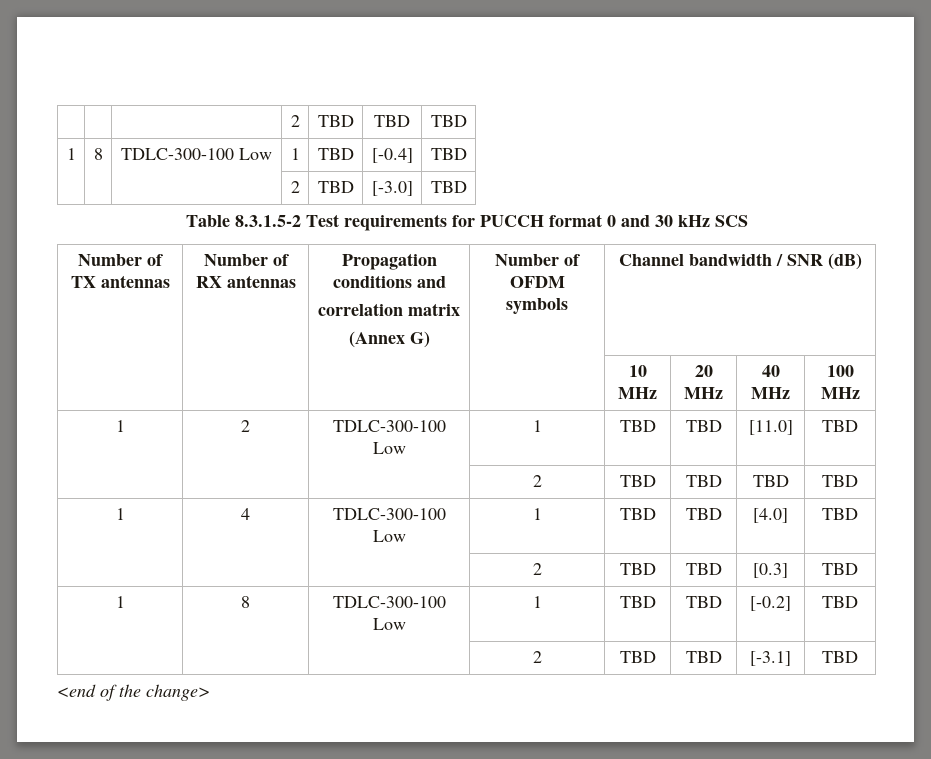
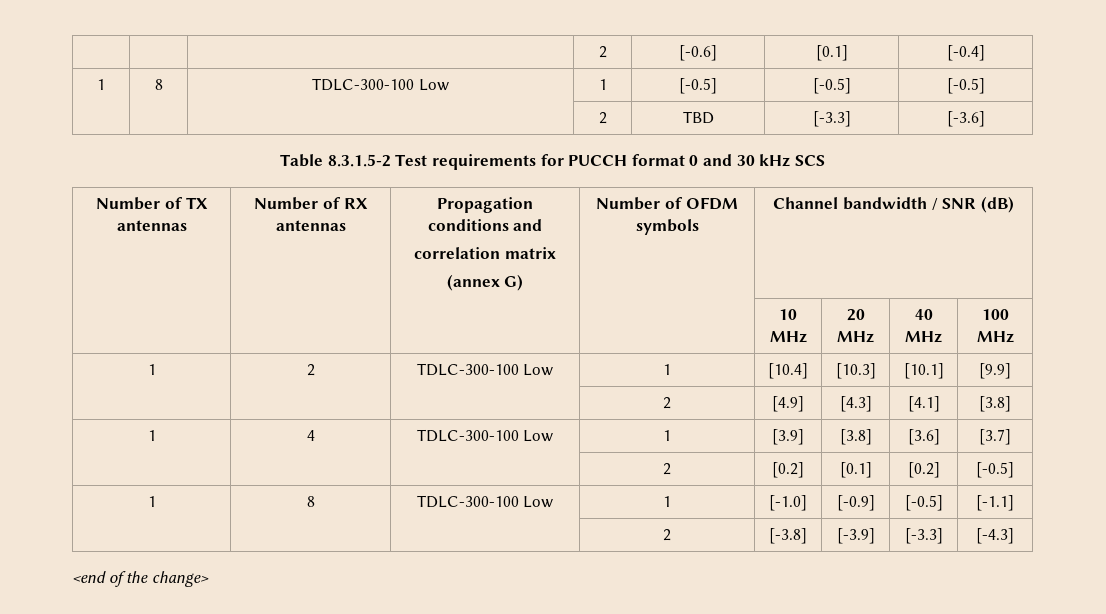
[290,115,300,127] [317,115,354,127] [374,115,411,127] [430,115,467,127] [66,148,76,160] [93,148,103,160] [121,148,272,160] [290,148,300,160] [317,148,354,160] [371,148,413,163] [430,148,467,160] [290,181,300,193] [317,181,354,193] [371,181,413,196] [430,181,467,193] | | | 2 | TBD | TBD | TBD // 1 | 8 | TDLC-300-100 Low | 1 | TBD | [-0.4] | TBD // | | | 2 | TBD | [-3.0] | TBD -> [598,46,607,58] [679,45,717,61] [815,45,848,61] [946,45,985,61] [97,79,105,90] [154,79,163,90] [312,78,449,91] [598,79,607,90] [679,78,717,94] [812,78,851,94] [946,78,985,94] [598,112,607,124] [682,111,714,124] [812,111,851,127] [946,111,985,127] | | | 2 | [-0.6] | [0.1] | [-0.4] // 1 | 8 | TDLC-300-100 Low | 1 | [-0.5] | [-0.5] | [-0.5] // | | | 2 | TBD | [-3.3] | [-3.6]
[348,331,405,348] (Annex -> [446,274,500,291] (annex
[619,420,656,432] [685,420,722,432] [748,420,793,435] [822,420,858,432] [532,475,542,487] [619,475,656,487] [685,475,722,487] [752,475,789,487] [822,475,858,487] TBD | TBD | [11.0] | TBD // | | | 2 | TBD | TBD | TBD | TBD -> [768,363,808,379] [835,363,876,379] [903,363,944,379] [979,363,1011,379] [663,397,671,409] [772,396,804,412] [839,396,872,412] [907,396,940,412] [979,396,1011,412] [10.4] | [10.3] | [10.1] | [9.9] // | | | 2 | [4.9] | [4.3] | [4.1] | [3.8]
[619,508,656,520] [685,508,722,520] [753,508,788,523] [822,508,858,520] [532,563,542,575] [619,563,656,575] [685,563,722,575] [753,563,788,578] [822,563,858,575] [115,596,125,608] [241,596,250,608] [332,596,446,608] [372,618,406,630] [532,596,542,608] [619,596,656,608] [685,596,722,608] [750,596,791,611] [822,596,858,608] [532,651,542,663] [619,651,656,663] [685,651,722,663] [750,651,791,666] [822,651,858,663] TBD | TBD | [4.0] | TBD // | | | 2 | TBD | TBD | [0.3] | TBD // 1 | 8 | TDLC-300-100 Low | 1 | TBD | TBD | [-0.2] | TBD // | | | 2 | TBD | TBD | [-3.1] | TBD -> [772,429,804,445] [839,429,872,445] [907,429,940,445] [979,429,1011,445] [663,463,671,475] [772,462,804,478] [839,462,872,478] [907,462,940,478] [976,462,1014,478] [147,496,156,507] [306,496,315,507] [416,495,554,508] [663,496,671,507] [769,495,807,511] [836,495,875,511] [904,495,943,511] [976,495,1014,511] [663,529,671,541] [769,528,807,544] [836,528,875,544] [904,528,943,544] [976,528,1014,544] [3.9] | [3.8] | [3.6] | [3.7] // | | | 2 | [0.2] | [0.1] | [0.2] | [-0.5] // 1 | 8 | TDLC-300-100 Low | 1 | [-1.0] | [-0.9] | [-0.5] | [-1.1] // | | | 2 | [-3.8] | [-3.9] | [-3.3] | [-4.3]

